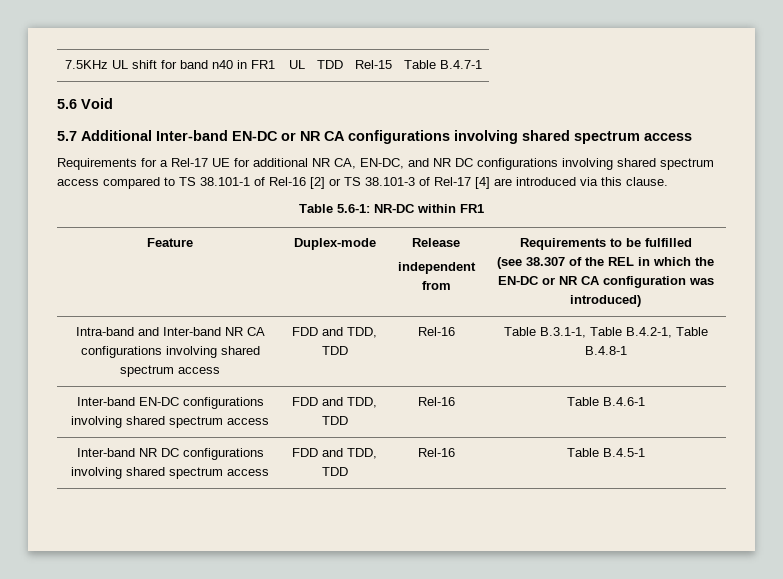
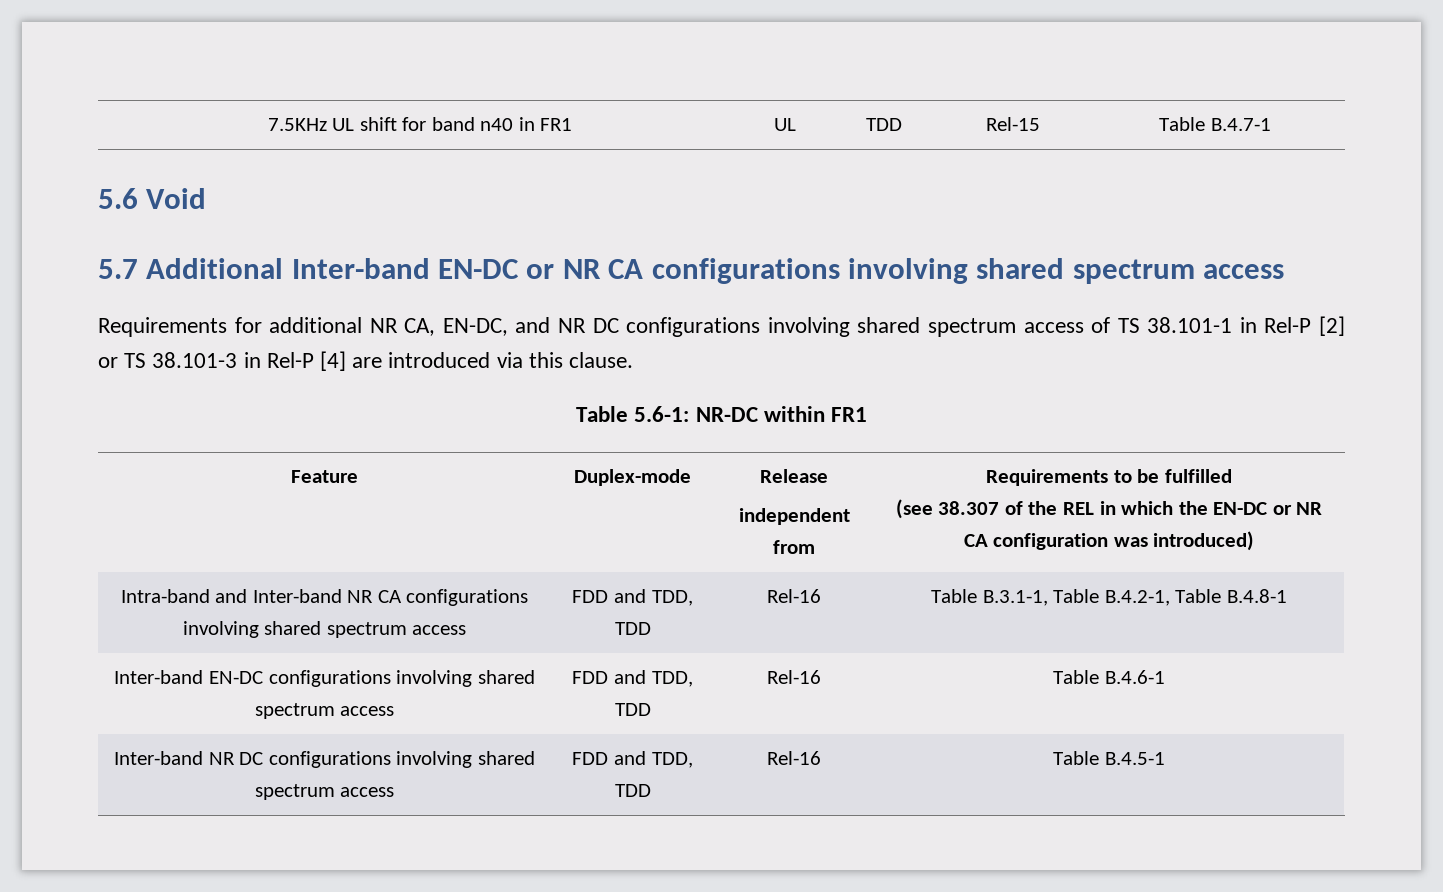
[160,158,250,167] a Rel-17 UE for -> (262, 325) none
[103,177,306,189] compared to TS 38.101-1 of Rel-16 -> [1091,317,1312,333] of TS 38.101-1 in Rel-P
[419,177,471,186] of Rel-17 -> [243,352,314,368] in Rel-P

